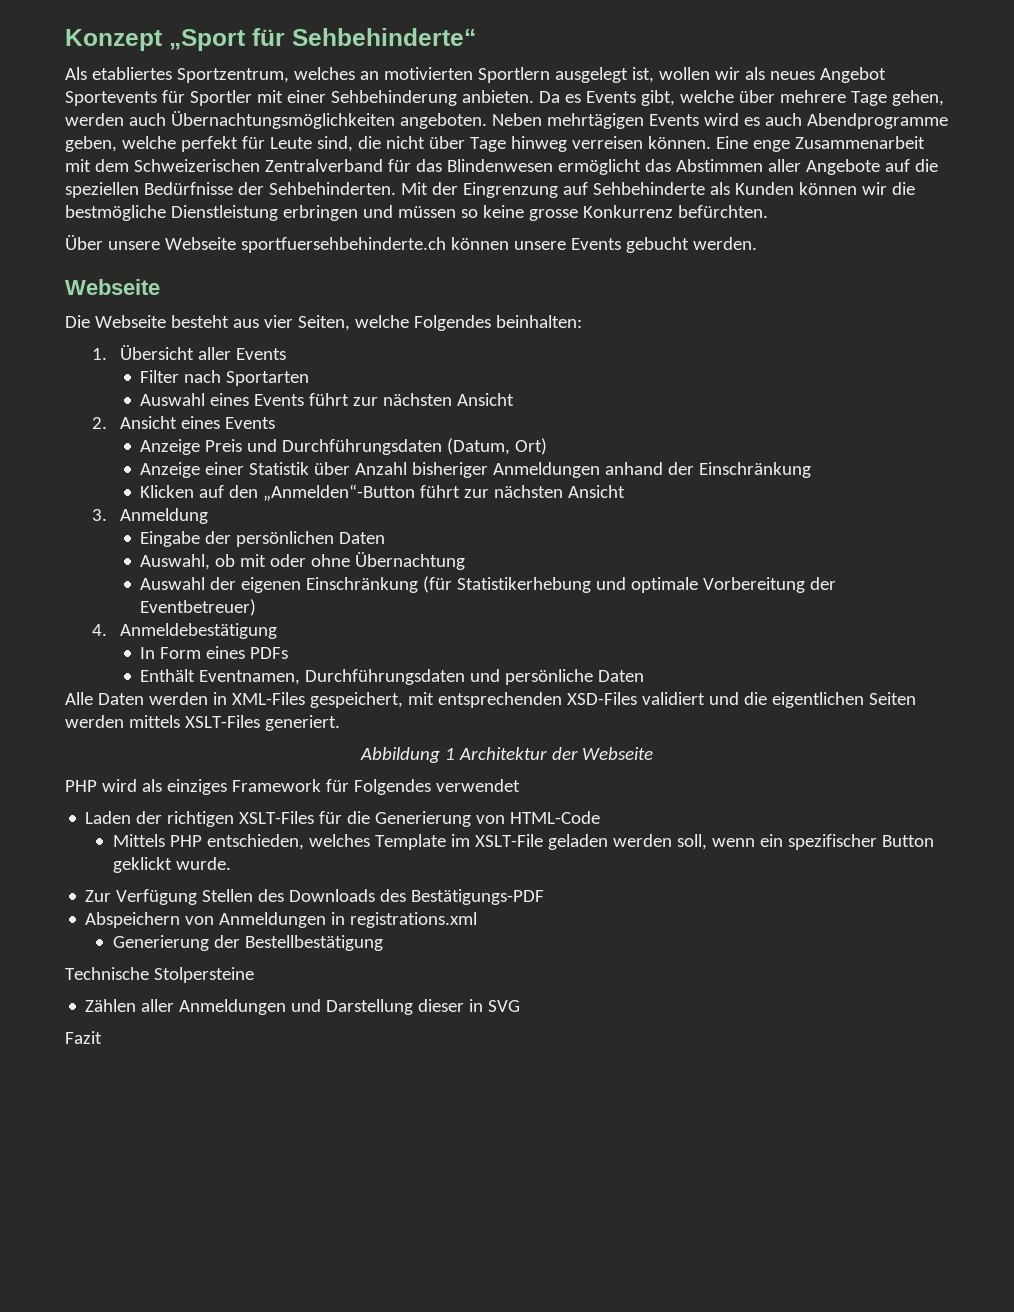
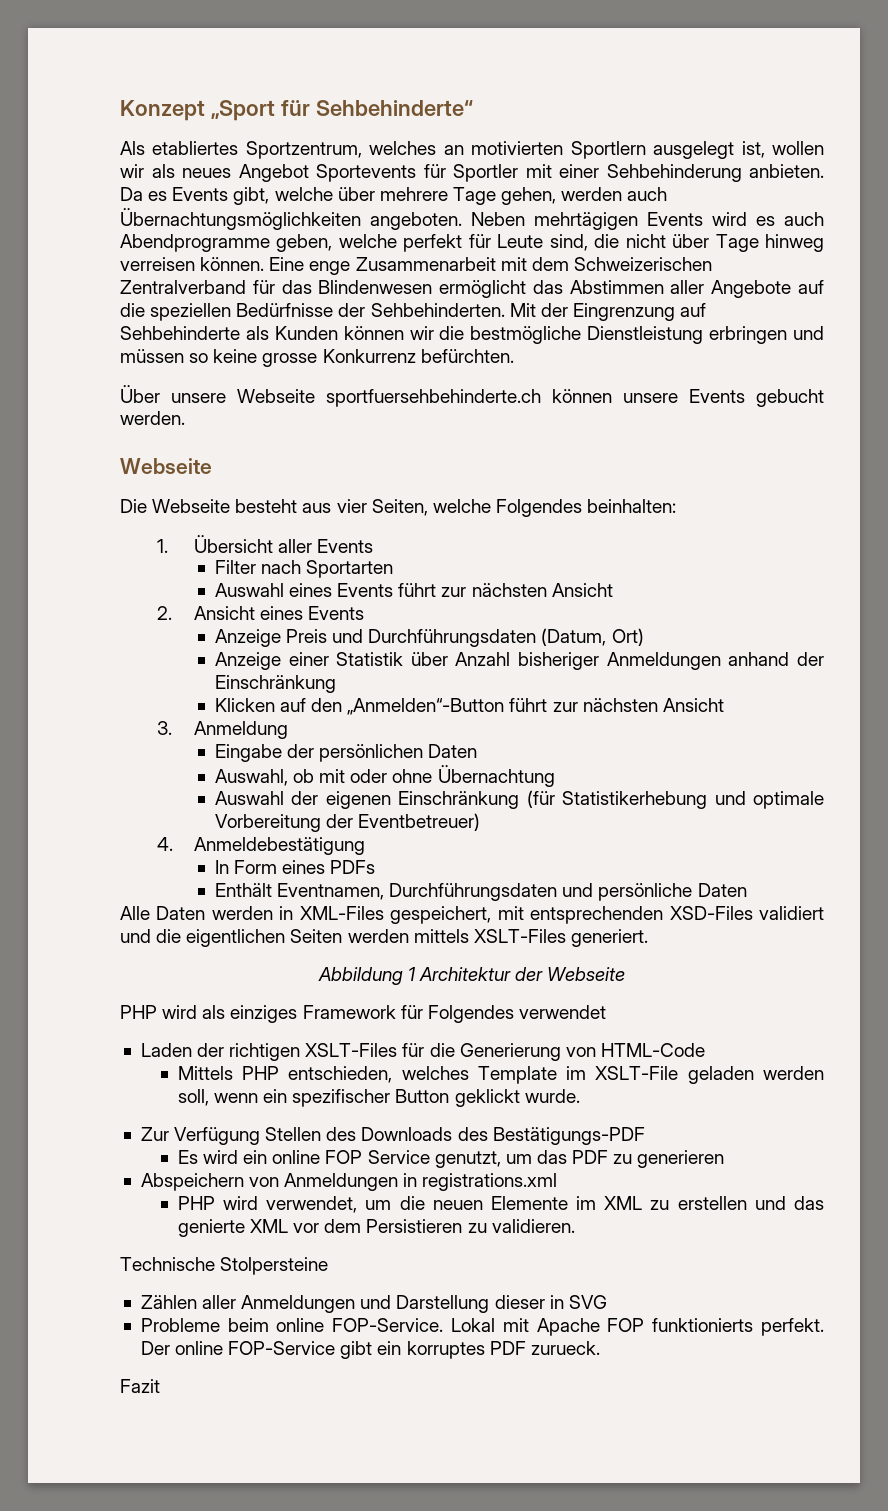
(545, 897) none -> [177,1150,725,1168] // Es wird ein online FOP Service genutzt, um das PDF zu generieren
[112,935,383,951] Generierung der Bestellbestätigung -> [177,1196,824,1213] [177,1219,575,1237] PHP wird verwendet, um die neuen Elemente im XML zu erstellen und das genierte XML vor dem Persistieren zu validieren.
(521, 1006) none -> [140,1318,824,1336] [140,1341,600,1359] // Probleme beim online FOP-Service. Lokal mit Apache FOP funktionierts perfekt. Der online FOP-Service gibt ein korruptes PDF zurueck.

